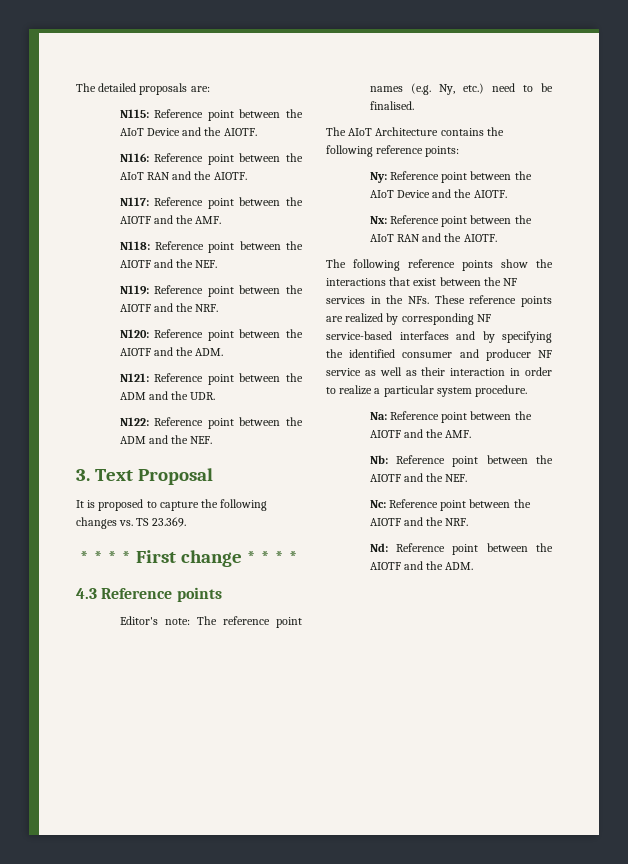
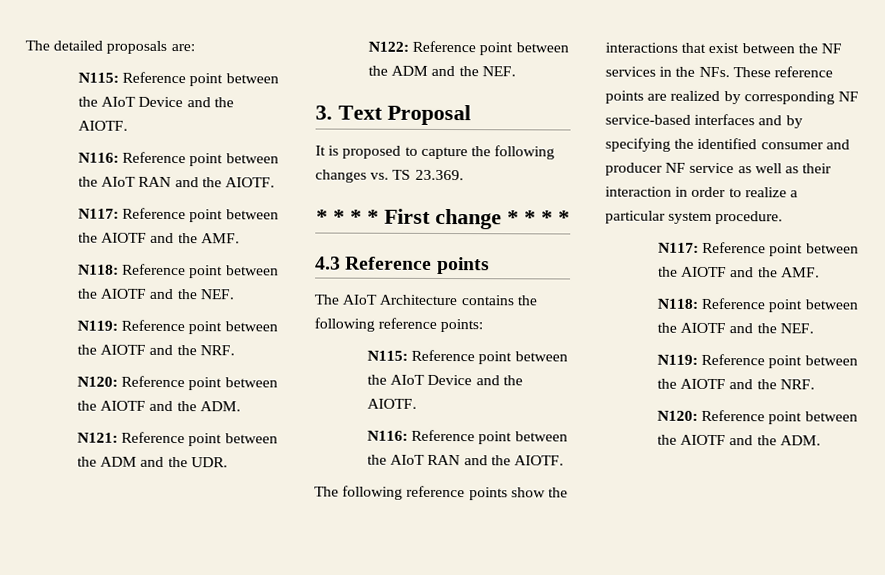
[119,616,302,628] [369,83,553,95] [369,101,414,110] // Editor's note: The reference point names (e.g. Ny, etc.) need to be finalised. -> (490, 265) none
[369,171,532,183] [369,189,507,198] [369,216,387,224] Ny: Reference point between the AIoT Device and the AIOTF. // Nx: -> [366,349,568,365] [366,374,523,386] [366,398,417,409] [366,430,408,441] N115: Reference point between the AIoT Device and the AIOTF. // N116:
[369,411,532,423] [369,429,472,438] [369,455,553,467] [369,473,468,482] [369,499,531,511] [369,517,469,526] [369,543,388,552] Na: Reference point between the AIOTF and the AMF. // Nb: Reference point between the AIOTF and the NEF. // Nc: Reference point between the AIOTF and the NRF. // Nd: -> [657,241,859,257] [657,266,820,278] [656,297,858,313] [656,322,814,334] [656,353,858,369] [656,378,815,390] [656,410,698,421] N117: Reference point between the AIOTF and the AMF. // N118: Reference point between the AIOTF and the NEF. // N119: Reference point between the AIOTF and the NRF. // N120:

